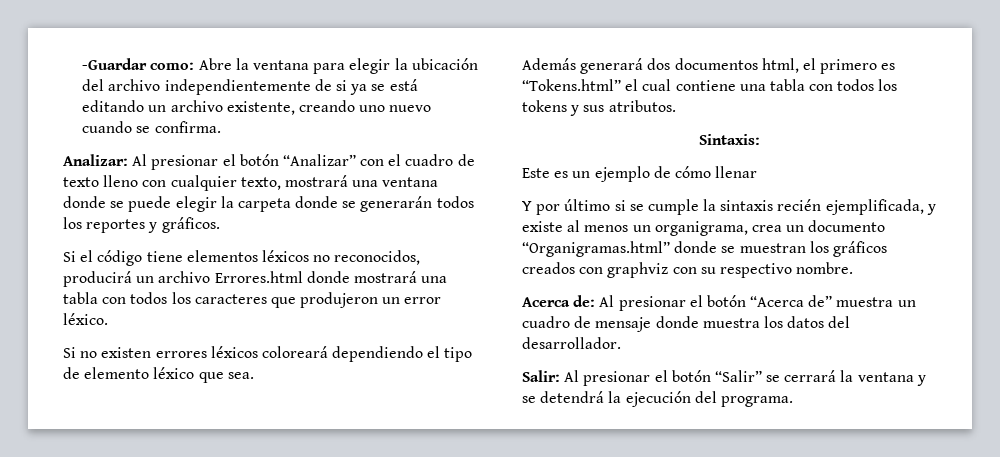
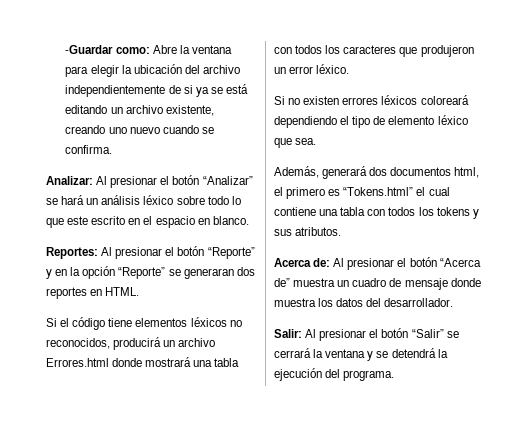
[360,154,475,166] [63,175,439,191] [63,196,474,212] [63,217,220,233] con el cuadro de texto lleno con cualquier texto, mostrará una ventana donde se puede elegir la carpeta donde se generarán todos los reportes y gráficos. -> [46,195,241,205] [46,216,249,228] [46,246,255,259] [46,266,255,279] [46,287,140,299] se hará un análisis léxico sobre todo lo que este escrito en el espacio en blanco. // Reportes: Al presionar el botón “Reporte” y en la opción “Reporte” se generaran dos reportes en HTML.
[522,58,576,70] Además -> [274,166,319,178] Además,
[699,134,760,145] [522,166,758,182] [522,199,936,215] [522,220,886,236] [522,241,887,257] [522,262,854,278] // Sintaxis: // Este es un ejemplo de cómo llenar // Y por último si se cumple la sintaxis recién ejemplificada, y existe al menos un organigrama, crea un documento “Organigramas.html” donde se muestran los gráficos creados con graphviz con su respectivo nombre. -> (342, 231) none

